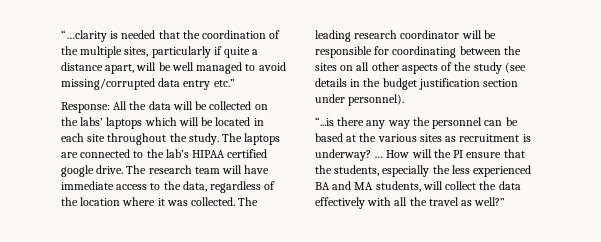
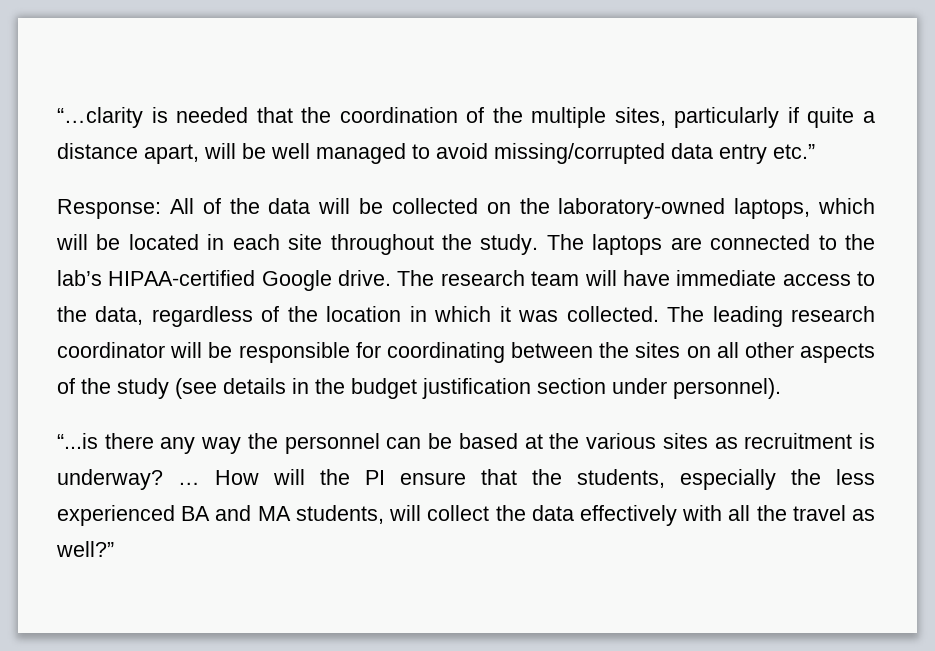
(128, 105) none -> [202,198,221,214] of
[80,117,143,129] labs’ laptops -> [558,198,811,219] laboratory-owned laptops,
[192,149,268,158] [61,165,94,177] HIPAA certified google -> [108,270,332,291] HIPAA-certified Google
[122,197,156,206] where -> [409,306,492,322] in which

